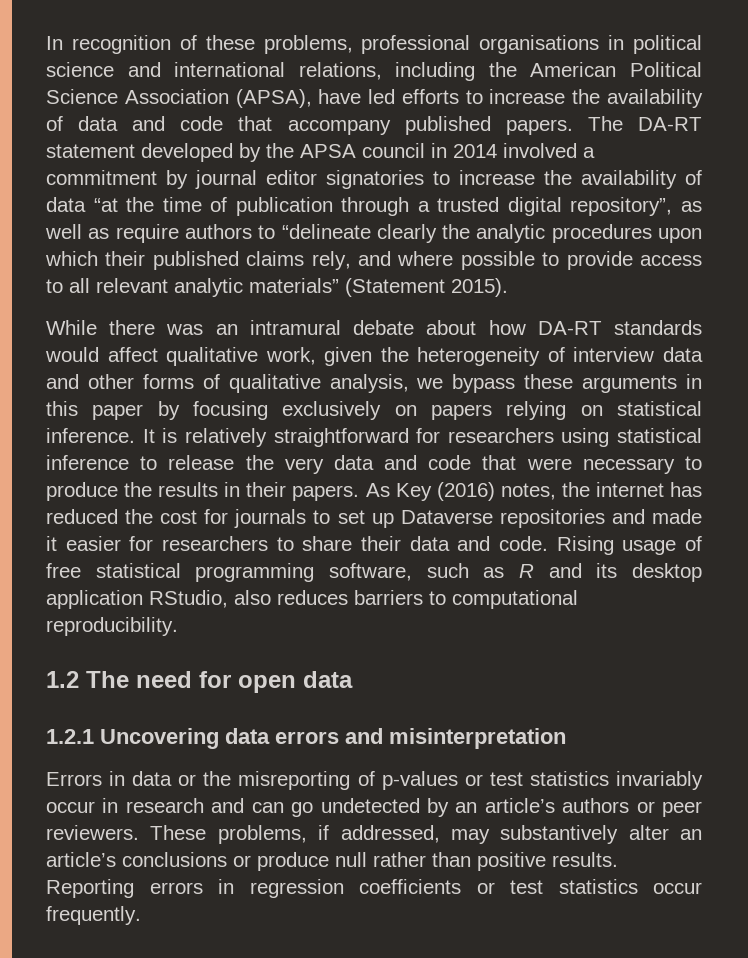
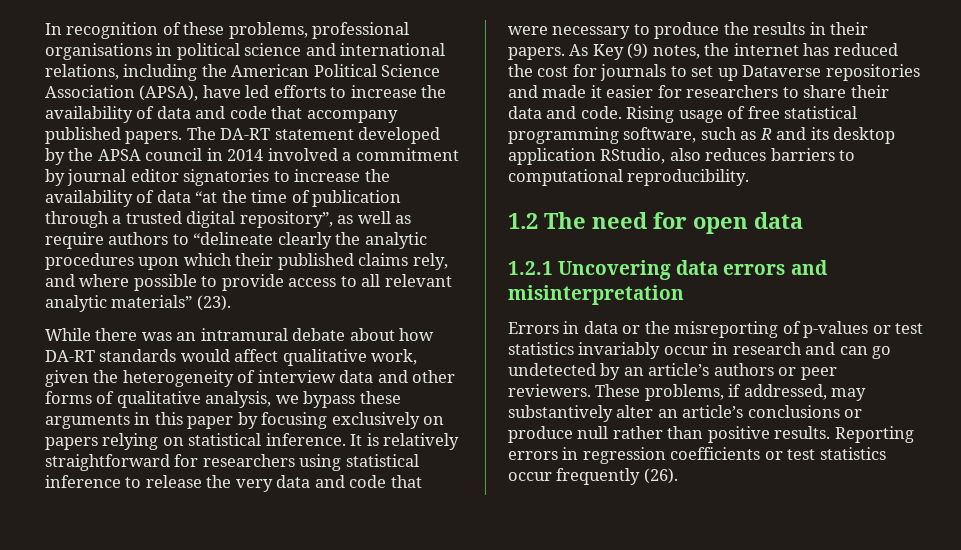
[345,278,508,297] (Statement 2015). -> [196,295,231,311] (23).
[436,482,495,501] (2016) -> [627,43,649,59] (9)
[46,906,141,925] frequently. -> [556,468,678,485] frequently (26).

